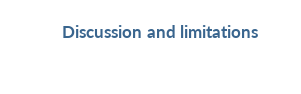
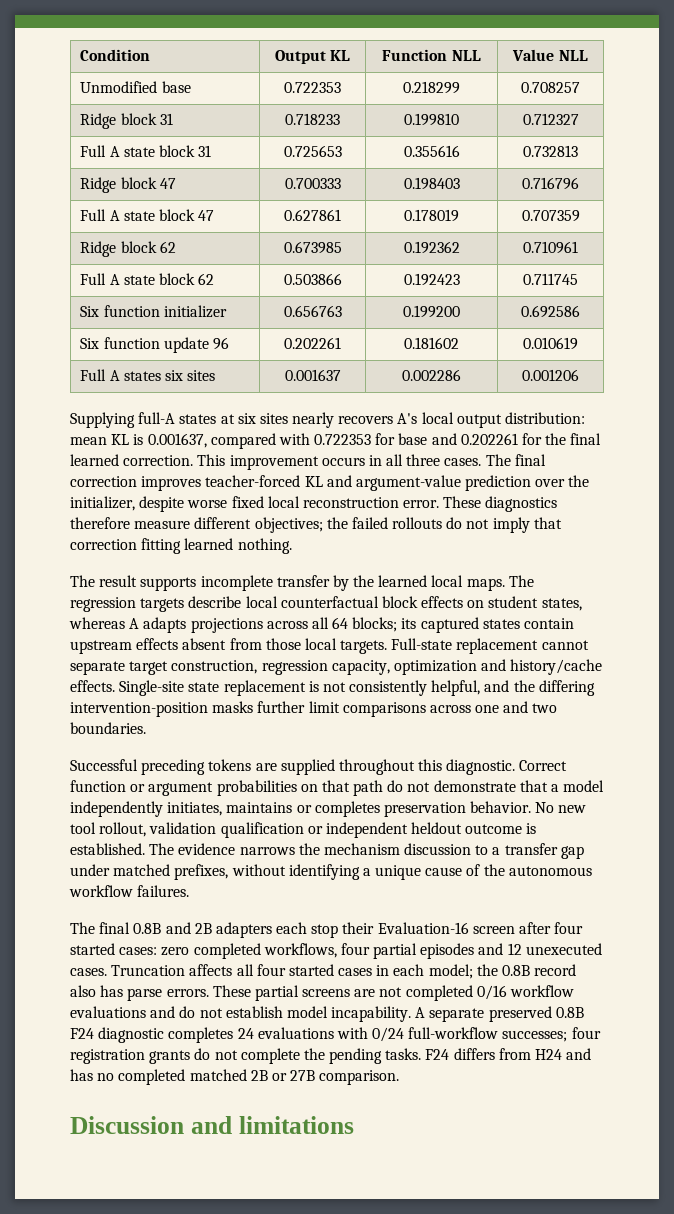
(62, 31) none -> [80,49,151,61] [274,50,351,64] [382,49,481,61] [512,49,588,61] [80,81,191,93] [284,82,341,93] [403,81,460,94] [521,82,580,93] [80,113,173,129] [285,113,340,125] [404,113,459,126] [522,113,579,125] [80,145,212,157] [283,145,342,157] [403,145,460,157] [523,145,578,157] [80,177,176,193] [284,178,341,189] [403,177,460,190] [522,177,579,190] [80,209,215,221] [284,209,341,221] [404,209,459,222] [521,210,580,222] [80,241,176,257] [283,241,342,254] [403,241,460,254] [523,241,578,254] [80,273,215,285] [283,273,342,285] [403,273,460,286] [523,273,578,285] [80,305,227,318] [283,305,342,317] [403,305,460,318] [521,305,580,318] [80,337,229,353] [284,337,341,349] [404,337,459,349] [523,337,578,350] [80,369,216,381] [284,369,341,381] [402,369,461,381] [522,369,579,381] [70,412,586,428] [70,433,602,449] [70,454,546,470] [70,475,590,491] [70,496,558,512] [70,517,562,533] [70,538,292,554] [70,575,534,591] [70,596,582,612] [69,617,575,633] [70,638,589,654] [70,659,603,675] [70,680,595,696] [70,701,558,717] [70,722,146,734] [70,759,568,775] [70,780,605,796] [70,801,587,817] [70,822,537,838] [70,843,584,859] [70,864,592,880] [69,885,190,897] [70,922,584,938] [70,943,602,959] [70,964,577,979] [70,985,575,1001] [70,1006,584,1022] [70,1027,601,1043] [70,1048,592,1064] [70,1069,400,1085] Condition | Output KL | Function NLL | Value NLL // Unmodified base | 0.722353 | 0.218299 | 0.708257 // Ridge block 31 | 0.718233 | 0.199810 | 0.712327 // Full A state block 31 | 0.725653 | 0.355616 | 0.732813 // Ridge block 47 | 0.700333 | 0.198403 | 0.716796 // Full A state block 47 | 0.627861 | 0.178019 | 0.707359 // Ridge block 62 | 0.673985 | 0.192362 | 0.710961 // Full A state block 62 | 0.503866 | 0.192423 | 0.711745 // Six function initializer | 0.656763 | 0.199200 | 0.692586 // Six function update 96 | 0.202261 | 0.181602 | 0.010619 // Full A states six sites | 0.001637 | 0.002286 | 0.001206 // Supplying full-A states at six sites nearly recovers A's local output distribution: mean KL is 0.001637, compared with 0.722353 for base and 0.202261 for the final learned correction. This improvement occurs in all three cases. The final correction improves teacher-forced KL and argument-value prediction over the initializer, despite worse fixed local reconstruction error. These diagnostics therefore measure different objectives; the failed rollouts do not imply that correction fitting learned nothing. // The result supports incomplete transfer by the learned local maps. The regression targets describe local counterfactual block effects on student states, whereas A adapts projections across all 64 blocks; its captured states contain upstream effects absent from those local targets. Full-state replacement cannot separate target construction, regression capacity, optimization and history/cache effects. Single-site state replacement is not consistently helpful, and the differing intervention-position masks further limit comparisons across one and two boundaries. // Successful preceding tokens are supplied throughout this diagnostic. Correct function or argument probabilities on that path do not demonstrate that a model independently initiates, maintains or completes preservation behavior. No new tool rollout, validation qualification or independent heldout outcome is established. The evidence narrows the mechanism discussion to a transfer gap under matched prefixes, without identifying a unique cause of the autonomous workflow failures. // The final 0.8B and 2B adapters each stop their Evaluation-16 screen after four started cases: zero completed workflows, four partial episodes and 12 unexecuted cases. Truncation affects all four started cases in each model; the 0.8B record also has parse errors. These partial screens are not completed 0/16 workflow evaluations and do not establish model incapability. A separate preserved 0.8B F24 diagnostic completes 24 evaluations with 0/24 full-workflow successes; four registration grants do not complete the pending tasks. F24 differs from H24 and has no completed matched 2B or 27B comparison. //

